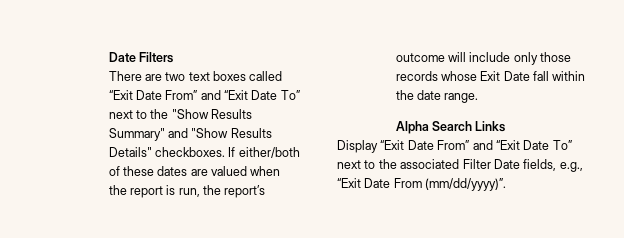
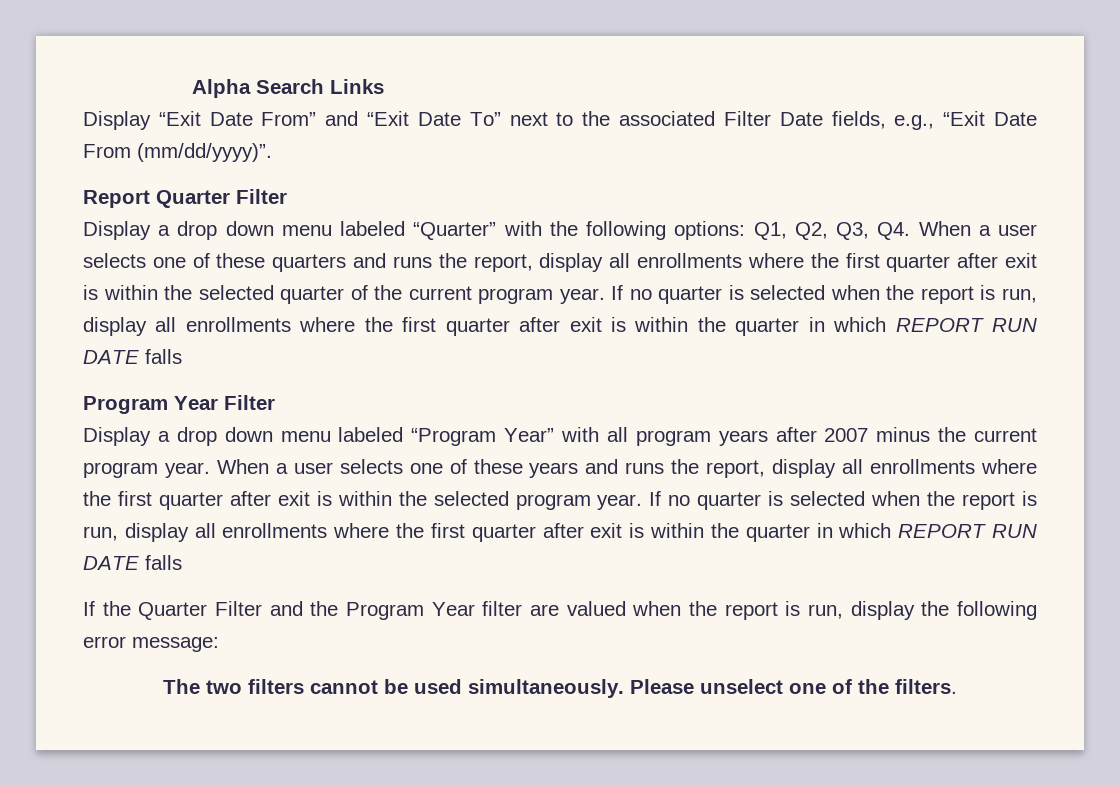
[108,52,173,63] [108,71,283,81] [108,90,300,100] [108,109,253,119] [108,128,272,141] [108,147,300,158] [108,166,281,176] [108,185,266,198] [395,52,572,65] [395,71,586,81] [395,90,479,103] Date Filters // There are two text boxes called “Exit Date From” and “Exit Date To” next to the "Show Results Summary" and "Show Results Details" checkboxes. If either/both of these dates are valued when the report is run, the report’s outcome will include only those records whose Exit Date fall within the date range. // -> (192, 88) none
(507, 184) none -> [83,189,287,208] [83,221,1038,240] [83,253,1038,272] [83,285,1037,304] [83,317,1037,336] [83,349,182,364] [83,395,275,414] [83,427,1037,446] [83,459,1038,478] [83,491,1037,510] [83,523,1038,542] [83,555,182,570] [83,601,1037,620] [83,636,219,652] [163,679,957,698] // Report Quarter Filter // Display a drop down menu labeled “Quarter” with the following options: Q1, Q2, Q3, Q4. When a user selects one of these quarters and runs the report, display all enrollments where the first quarter after exit is within the selected quarter of the current program year. If no quarter is selected when the report is run, display all enrollments where the first quarter after exit is within the quarter in which REPORT RUN DATE falls // Program Year Filter // Display a drop down menu labeled “Program Year” with all program years after 2007 minus the current program year. When a user selects one of these years and runs the report, display all enrollments where the first quarter after exit is within the selected program year. If no quarter is selected when the report is run, display all enrollments where the first quarter after exit is within the quarter in which REPORT RUN DATE falls // If the Quarter Filter and the Program Year filter are valued when the report is run, display the following error message: // The two filters cannot be used simultaneously. Please unselect one of the filters.

